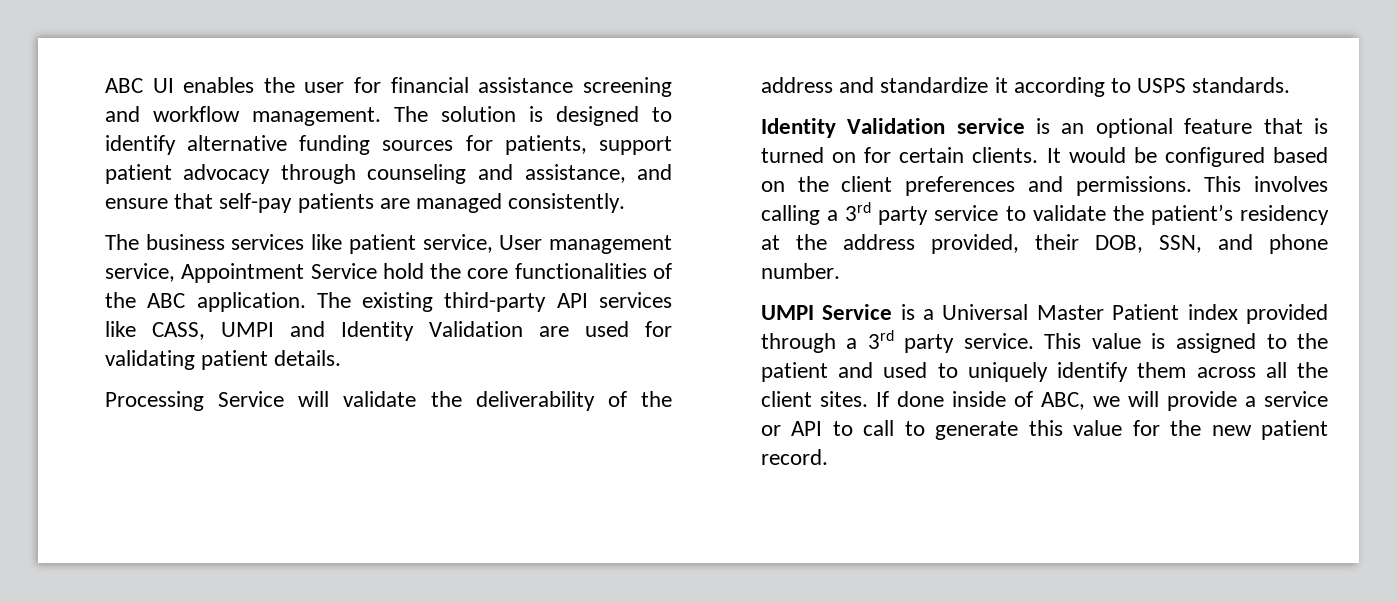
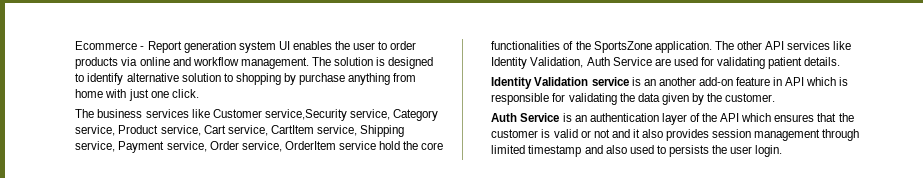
[104,77,672,97] ABC UI enables the user for financial assistance screening -> [75,41,417,53] [75,57,170,69] Ecommerce - Report generation system UI enables the user to order products via online
[299,135,672,155] [104,164,673,184] [104,193,626,213] [104,234,673,254] [104,263,377,283] funding sources for patients, support patient advocacy through counseling and assistance, and ensure that self-pay patients are managed consistently. // The business services like patient service, User management service, Appointment Service -> [181,73,417,85] [75,89,199,101] [75,109,439,121] [75,125,405,137] [75,141,376,153] solution to shopping by purchase anything from home with just one click. // The business services like Customer service,Security service, Category service, Product service, Cart service, CartItem service, Shipping service, Payment service, Order service, OrderItem service
[147,293,186,308] ABC -> [593,41,652,53] SportsZone
[362,292,547,312] existing third-party -> [736,41,762,50] other
[151,321,523,341] CASS, UMPI and Identity Validation -> [491,57,652,69] Identity Validation, Auth Service
[104,391,672,411] [760,77,1291,97] // Processing Service will validate the deliverability of the address and standardize it according to USPS standards. -> (841, 61) none
[1095,118,1328,138] [760,147,1328,167] [760,176,1328,196] [760,202,1329,225] [760,234,1328,254] [760,263,840,279] [760,304,1328,324] [760,330,1328,353] [760,362,1328,382] [760,391,1328,411] [760,420,1328,440] [760,449,828,465] optional feature that is turned on for certain clients. It would be configured based on the client preferences and permissions. This involves calling a 3rd party service to validate the patient’s residency at the address provided, their DOB, SSN, and phone number. // UMPI Service is a Universal Master Patient index provided through a 3rd party service. This value is assigned to the patient and used to uniquely identify them across all the client sites. If done inside of ABC, we will provide a service or API to call to generate this value for the new patient record. -> [658,77,849,86] [491,93,776,105] [491,113,854,125] [491,129,860,141] [491,145,783,157] another add-on feature in API which is responsible for validating the data given by the customer. // Auth Service is an authentication layer of the API which ensures that the customer is valid or not and it also provides session management through limited timestamp and also used to persists the user login.

